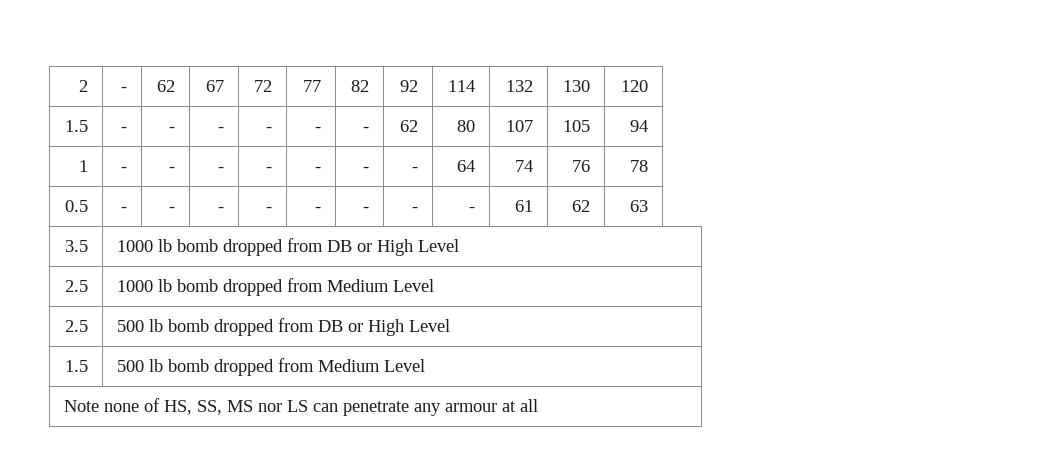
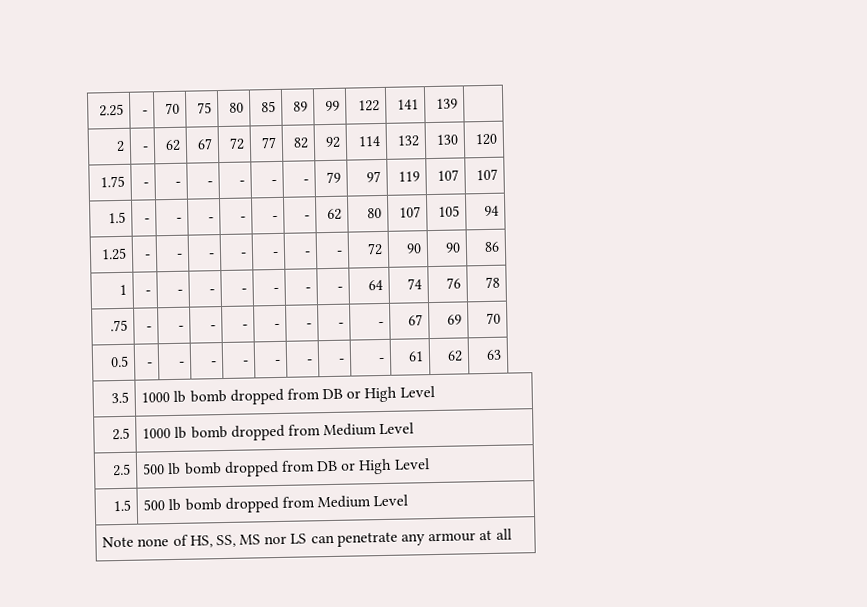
(79, 86) none -> [98,103,124,117] [141,110,148,115] [164,102,180,115] [196,102,212,114] [228,102,244,113] [260,100,276,113] [292,101,308,112] [324,100,340,112] [357,99,380,112] [396,99,419,110] [435,98,458,109] 2.25 | - | 70 | 75 | 80 | 85 | 89 | 99 | 122 | 141 | 139 | //
(649, 86) none -> [99,175,125,188] [142,182,149,187] [174,181,181,186] [206,181,213,186] [238,180,245,185] [270,179,277,185] [302,179,309,184] [325,171,341,184] [365,170,381,183] [397,171,420,182] [436,169,459,181] [475,168,498,181] // 1.75 | - | - | - | - | - | - | 79 | 97 | 119 | 107 | 107
(649, 126) none -> [100,247,127,261] [144,254,151,259] [176,253,183,258] [208,253,215,258] [239,252,247,257] [271,251,279,257] [303,251,311,256] [335,250,343,255] [366,242,383,256] [405,243,422,254] [444,242,461,253] [483,241,500,253] // 1.25 | - | - | - | - | - | - | - | 72 | 90 | 90 | 86
(649, 166) none -> [109,319,128,332] [145,326,152,331] [177,325,184,330] [209,325,216,330] [241,324,248,329] [273,323,280,329] [305,323,312,328] [337,322,344,327] [377,321,384,327] [407,314,423,326] [446,314,462,325] [485,312,501,325] // .75 | - | - | - | - | - | - | - | - | 67 | 69 | 70

